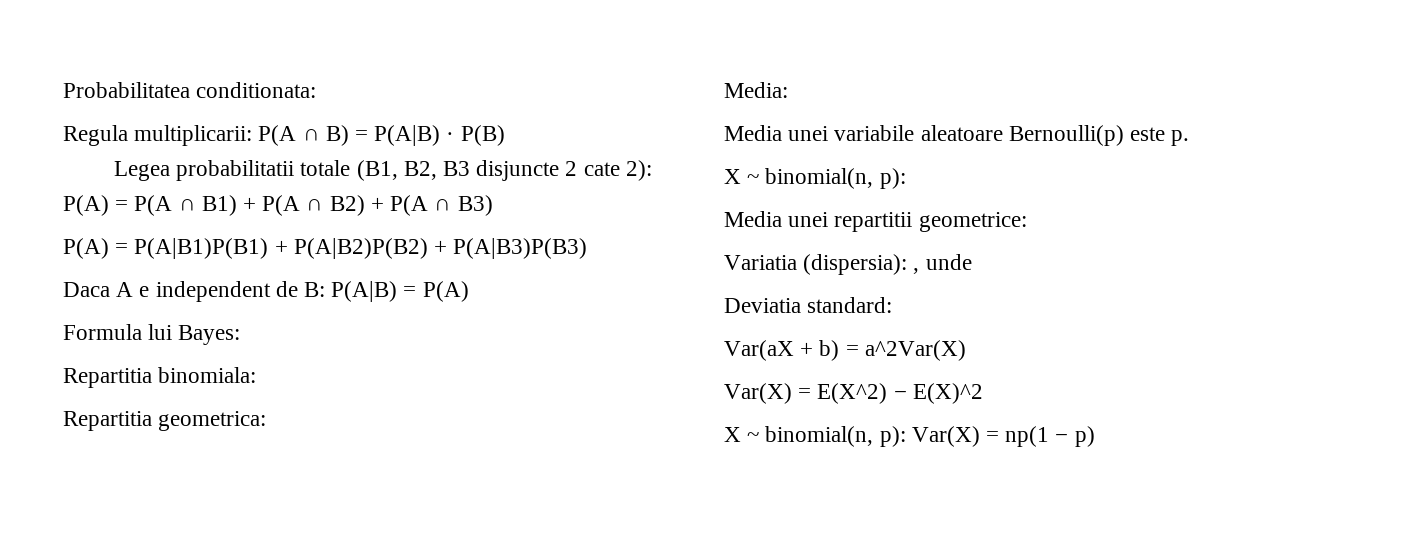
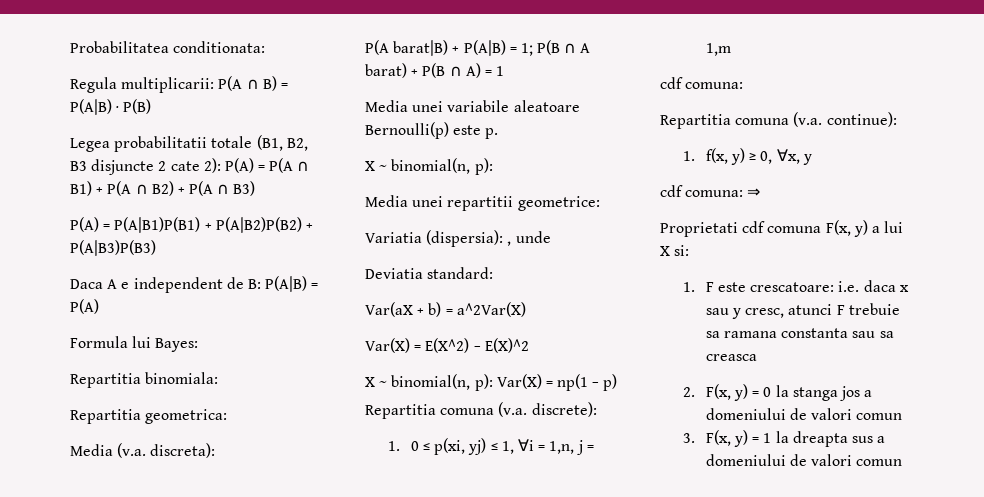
[724,82,788,98] Media: -> [70,443,216,458] [365,40,591,56] [365,63,505,78] Media (v.a. discreta): // P(A barat|B) + P(A|B) = 1; P(B ∩ A barat) + P(B ∩ A) = 1
(1095, 436) none -> [365,402,597,419] [387,438,594,455] [705,43,731,56] [660,77,744,89] [660,112,897,129] [682,148,812,165] [660,185,761,197] [660,220,904,237] [660,245,690,256] [682,280,909,292] [705,303,900,319] [705,328,894,338] [705,354,757,361] [682,384,873,401] [705,408,903,420] [682,430,886,447] [705,454,903,466] // Repartitia comuna (v.a. discrete): // 1. 0 ≤ p(xi, yj) ≤ 1, ∀i = 1,n, j = 1,m // cdf comuna: // Repartitia comuna (v.a. continue): // 1. f(x, y) ≥ 0, ∀x, y // cdf comuna: ⇒ // Proprietati cdf comuna F(x, y) a lui X si: // 1. F este crescatoare: i.e. daca x sau y cresc, atunci F trebuie sa ramana constanta sau sa creasca // 2. F(x, y) = 0 la stanga jos a domeniului de valori comun // 3. F(x, y) = 1 la dreapta sus a domeniului de valori comun

